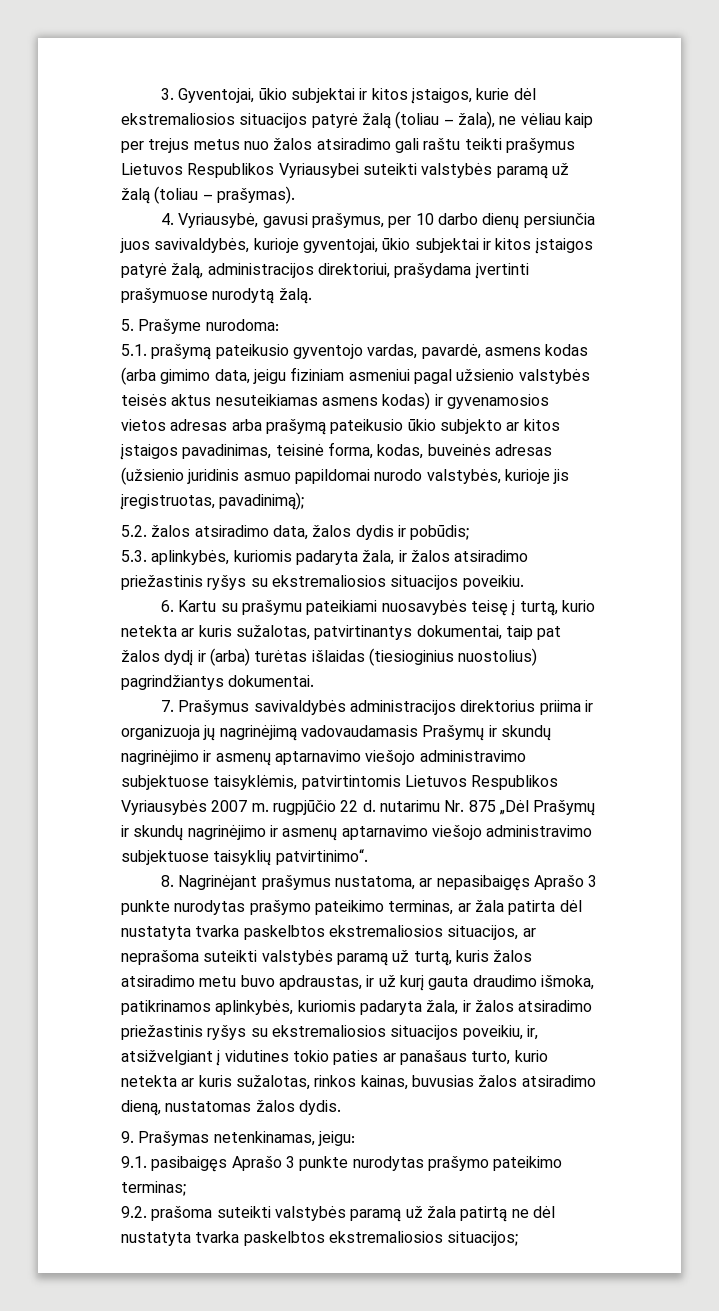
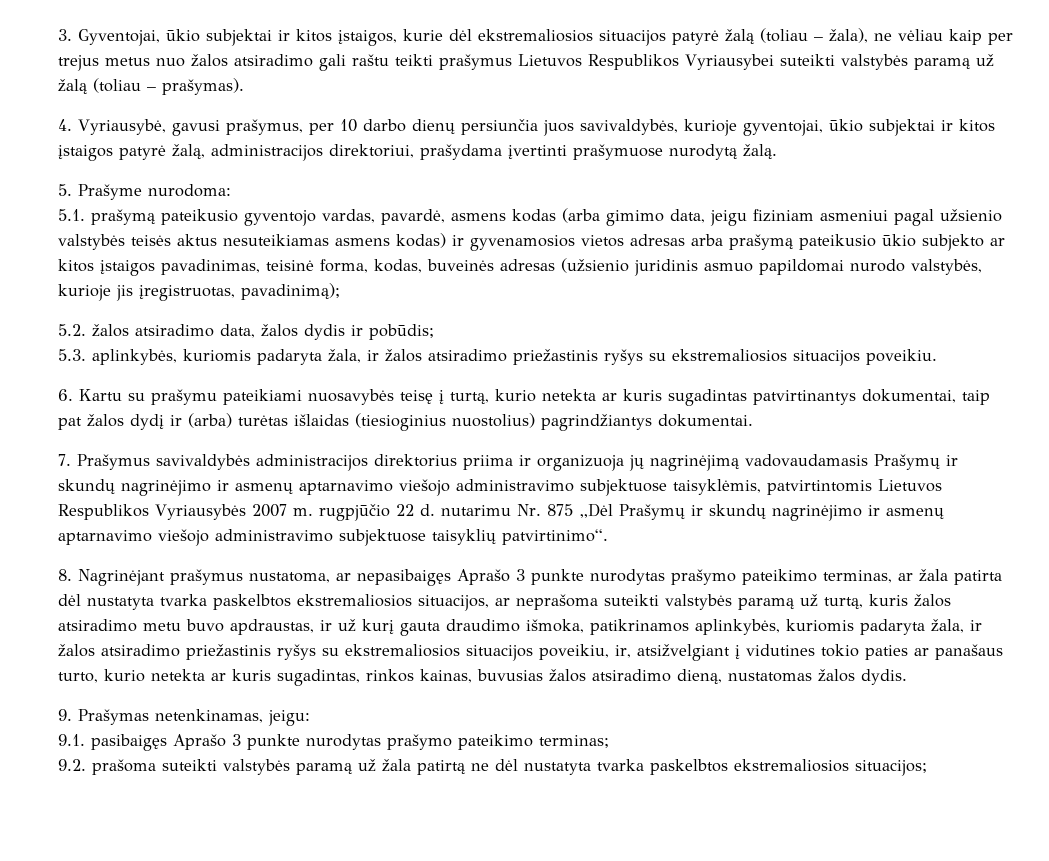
[235,625,310,640] sužalotas, -> [668,389,747,406] sugadintas
[235,1075,310,1090] sužalotas, -> [277,669,360,686] sugadintas,

